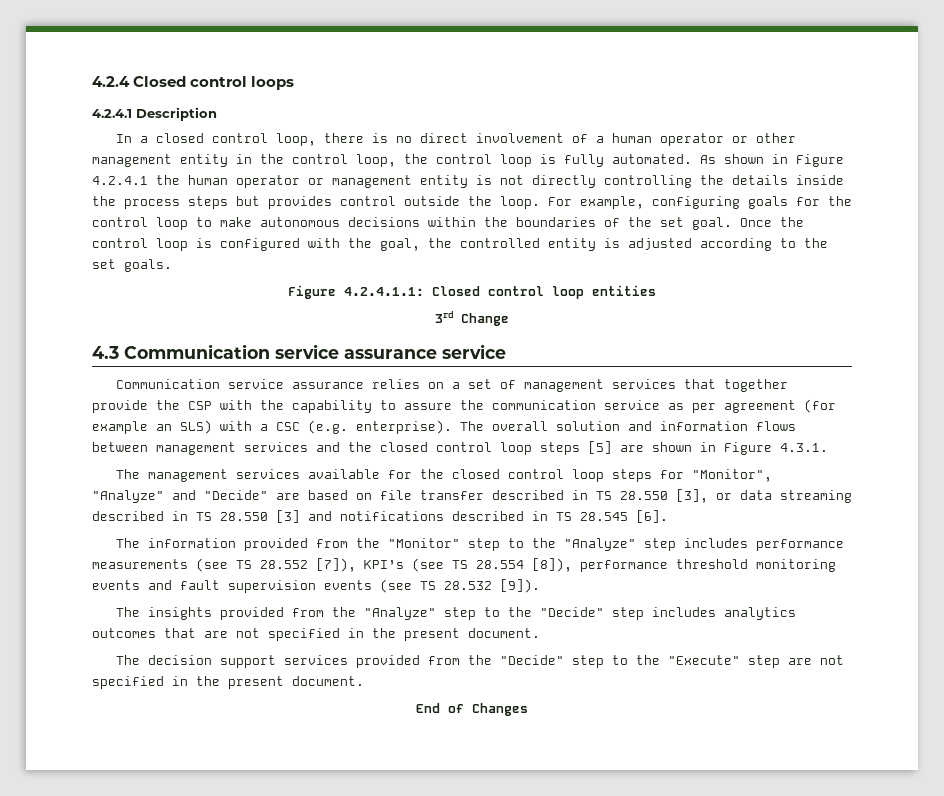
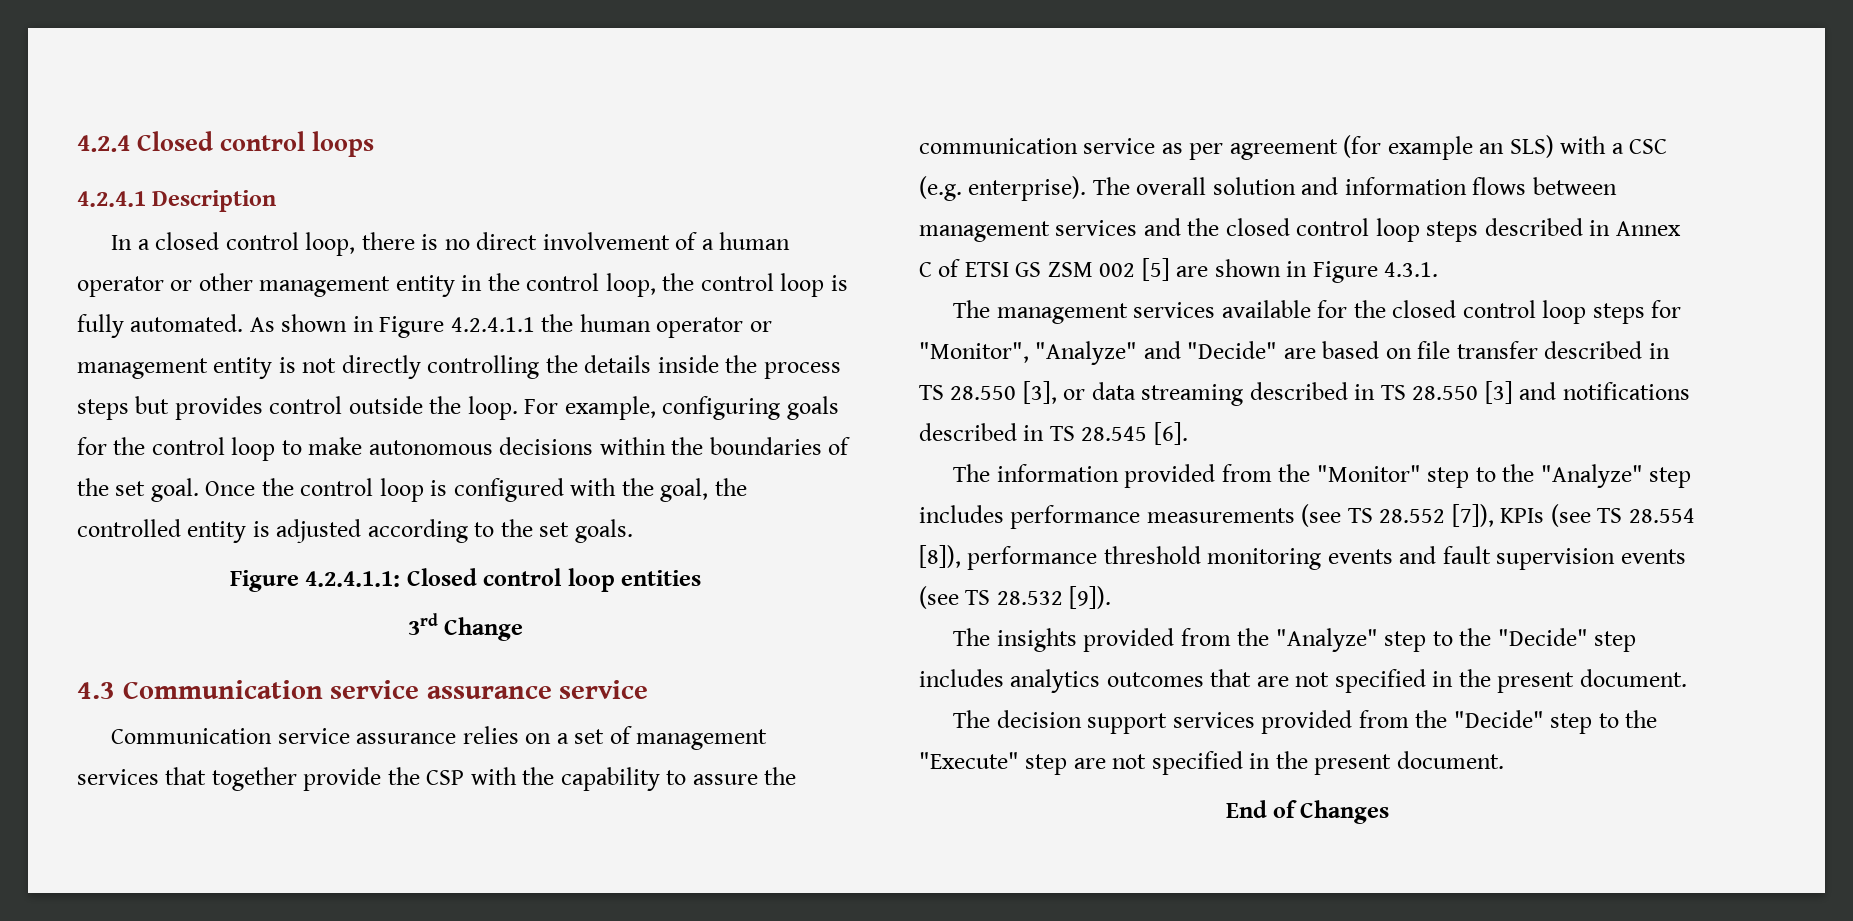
[92,176,148,185] 4.2.4.1 -> [450,317,535,332] 4.2.4.1.1
(580, 448) none -> [1484,218,1681,236] [919,259,1136,277] described in Annex C of ETSI GS ZSM 002
[364,560,404,569] KPI’s -> [1500,508,1545,523] KPIs

